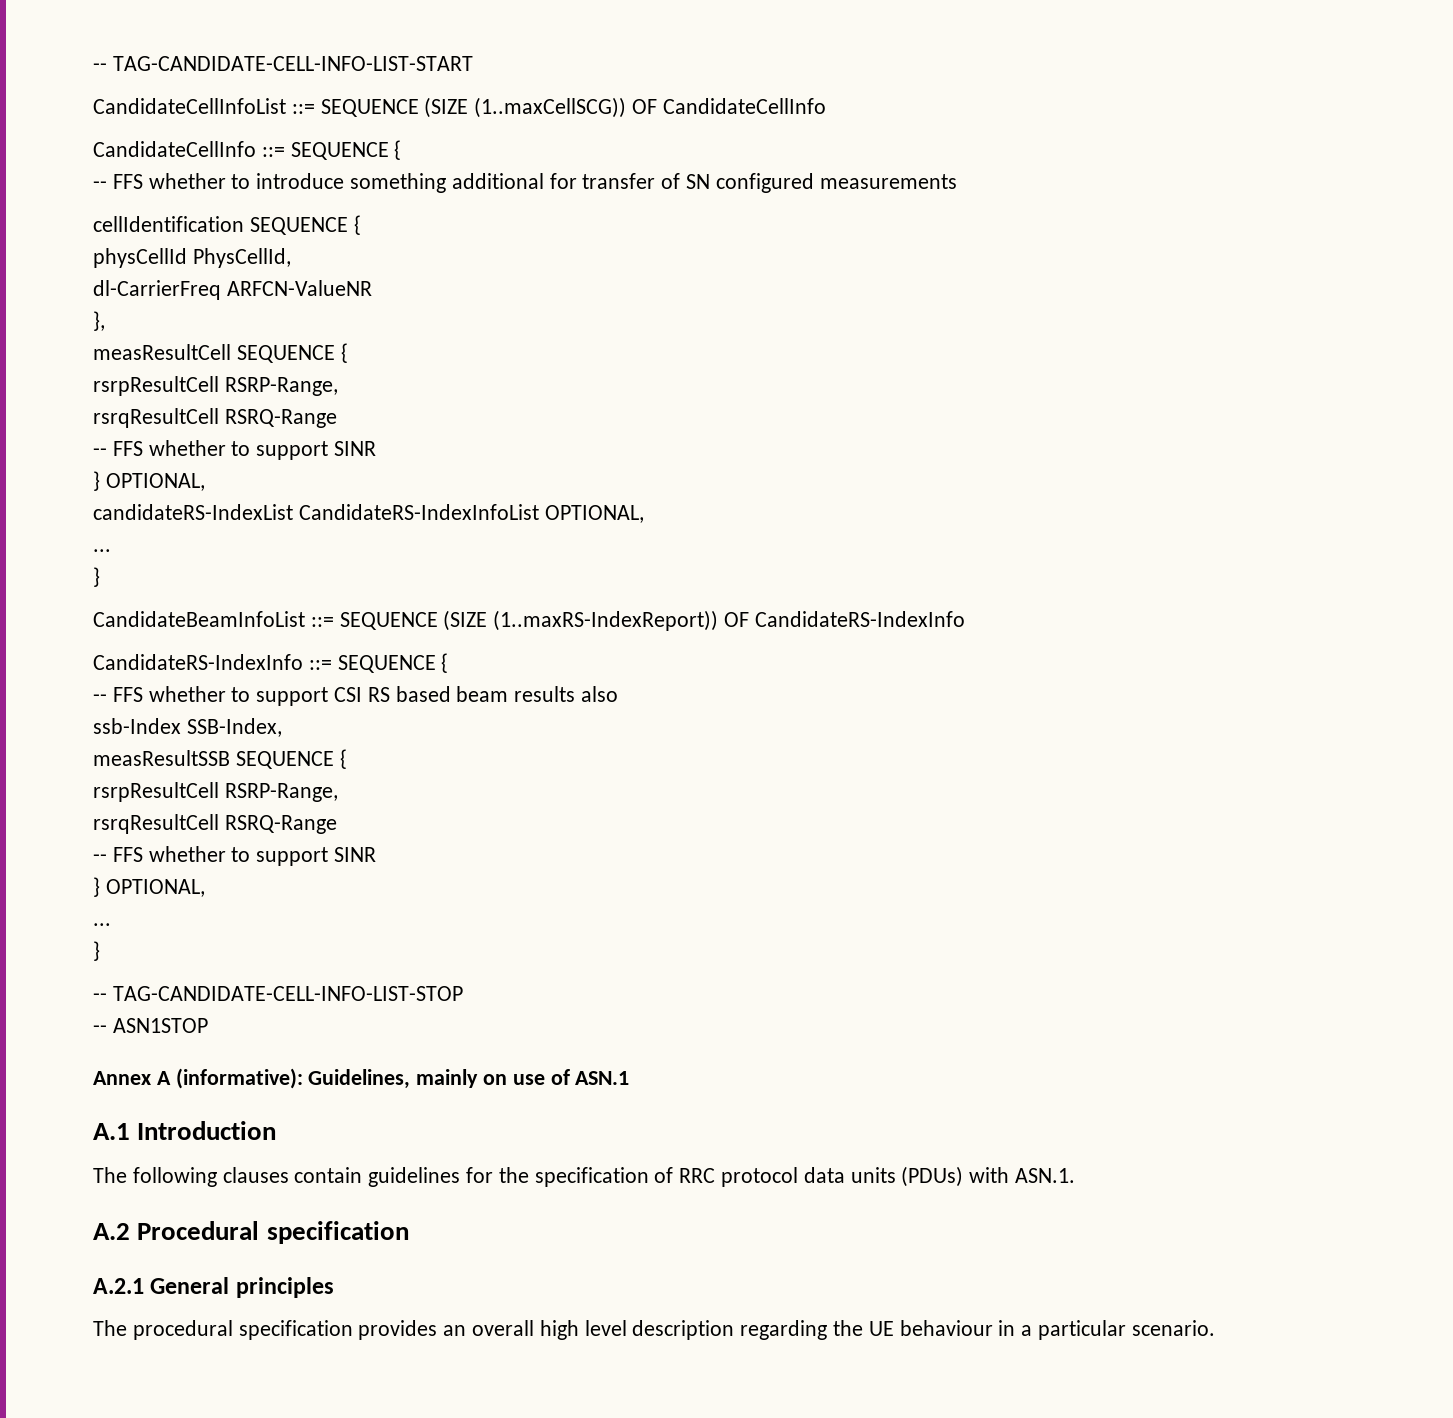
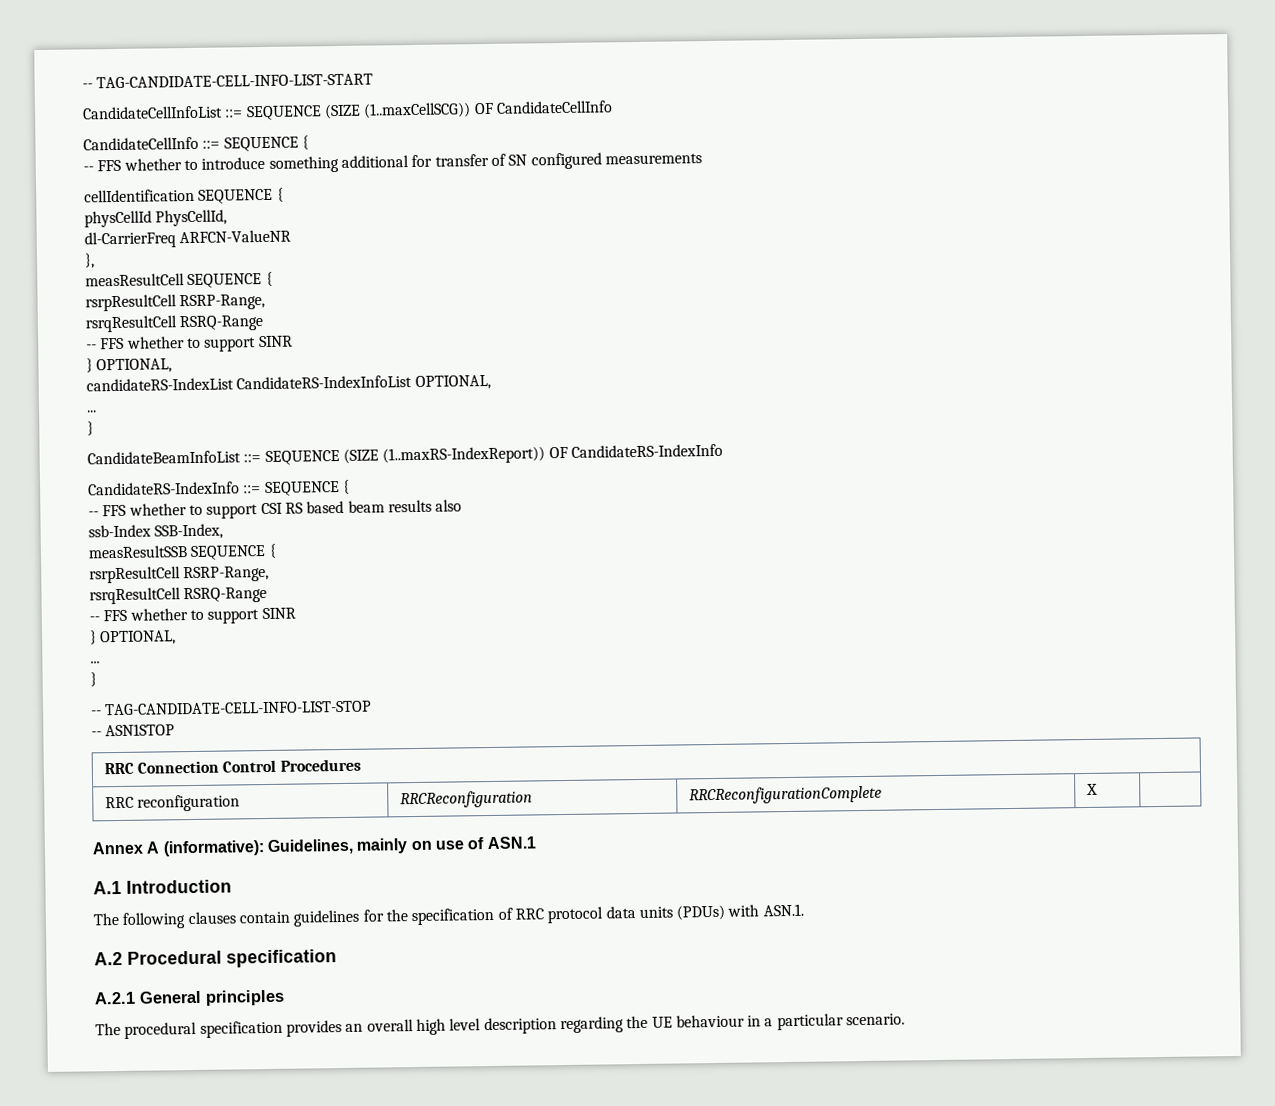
(208, 1025) none -> [103,758,361,775] [104,794,241,812] [399,790,533,809] [688,785,882,805] [1085,783,1098,796] // RRC Connection Control Procedures // RRC reconfiguration | RRCReconfiguration | RRCReconfigurationComplete | X |

